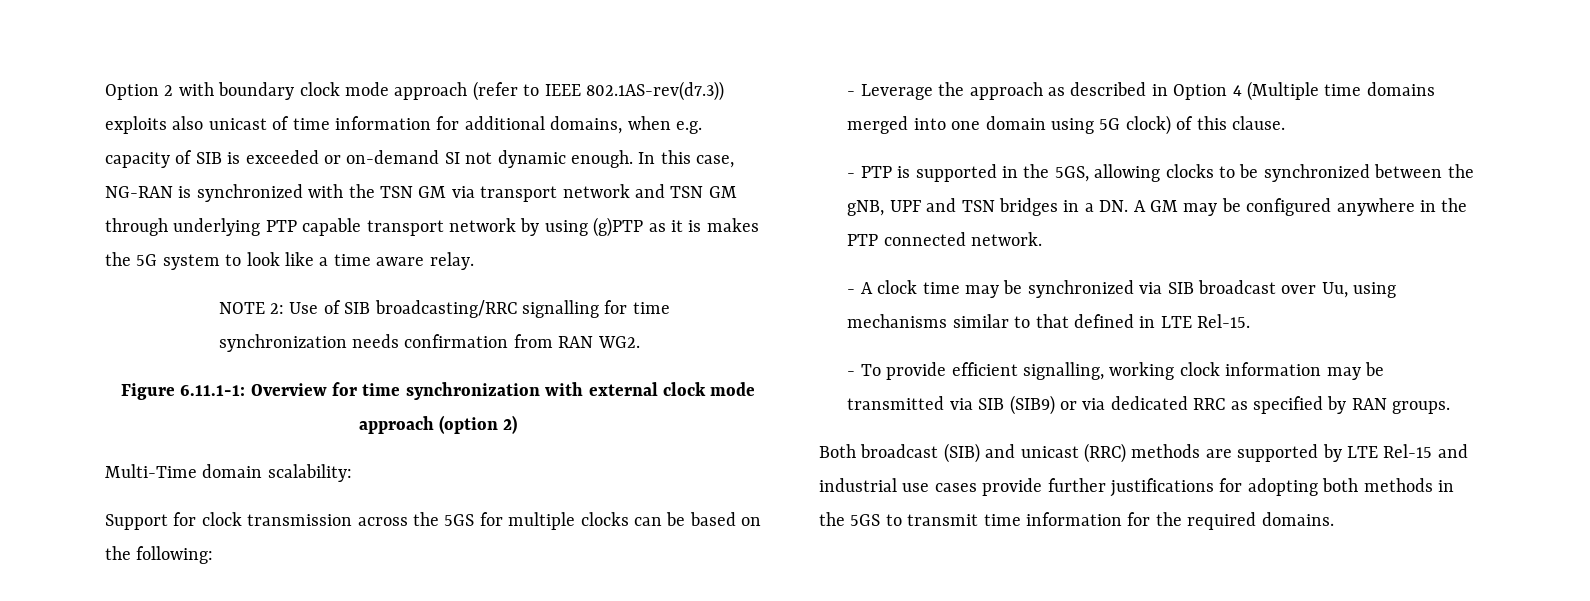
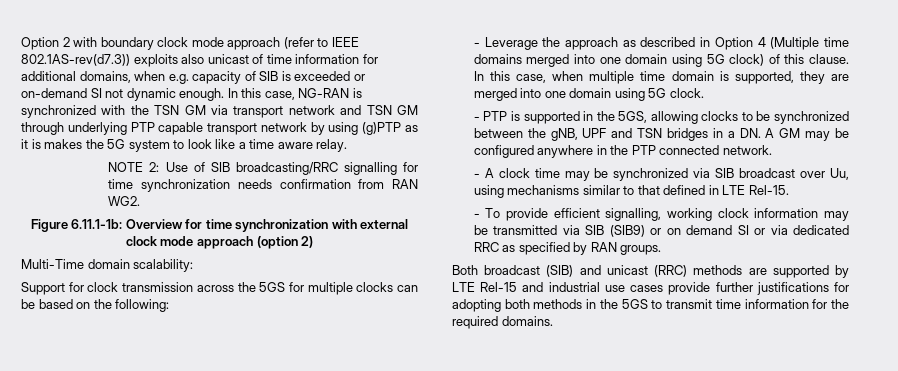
[180,385,246,396] 6.11.1-1: -> [71,219,123,229] 6.11.1-1b:
(1285, 123) none -> [473,71,849,84] [473,88,704,101] In this case, when multiple time domain is supported, they are merged into one domain using 5G clock.
(1077, 405) none -> [666,225,766,235] on demand SI or

